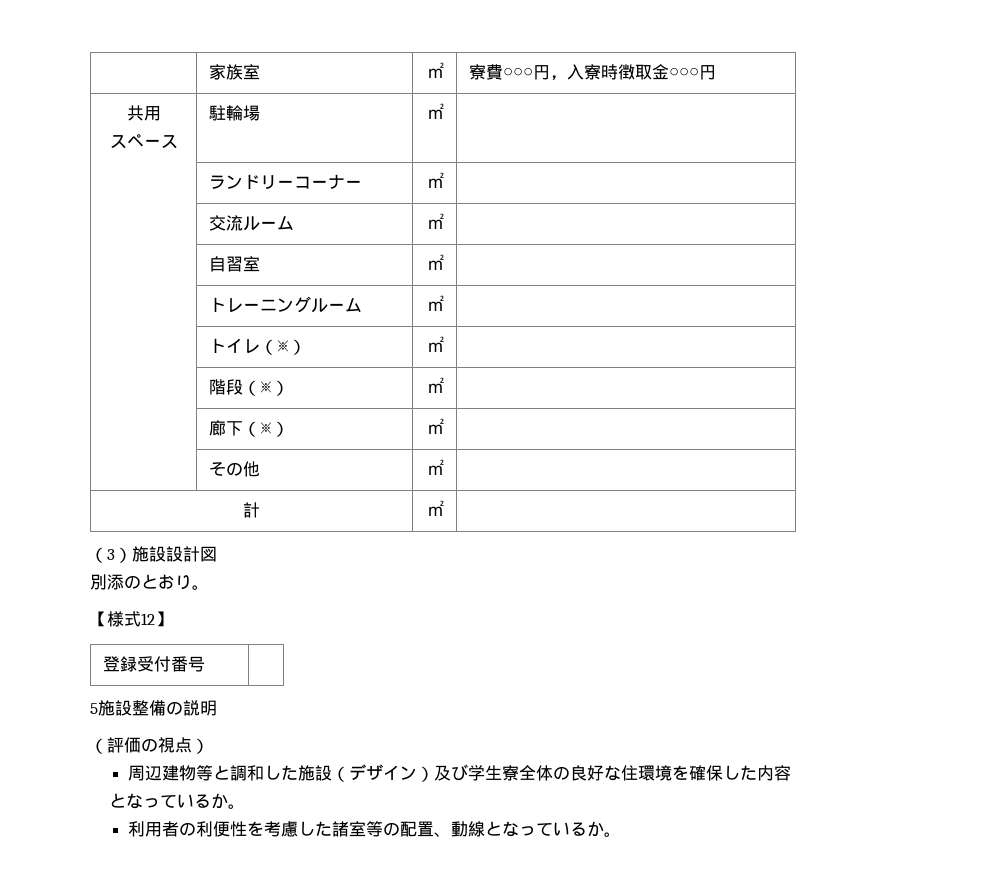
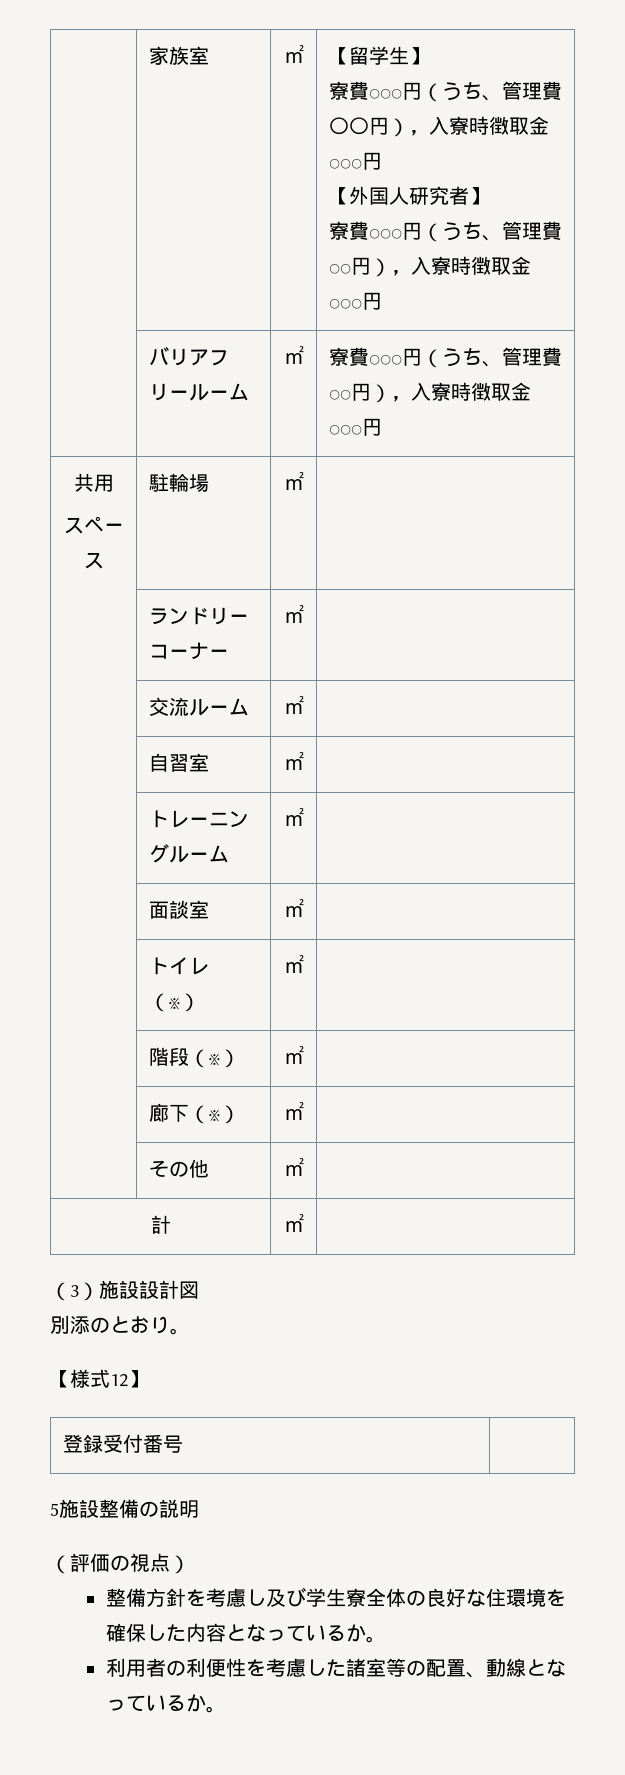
[468,64,550,80] 寮費○○○円 -> [328,46,429,65] [328,81,562,102] [328,116,549,137] [328,152,382,170] [328,186,489,205] [328,221,562,242] [328,256,531,277] [328,292,382,310] [148,346,229,366] [148,383,249,401] [284,345,305,364] [328,347,562,368] [328,383,391,403] 【留学生】 // 寮費○○○円（うち、管理費〇〇円），入寮時徴取金○○○円 // 【外国人研究者】 // 寮費○○○円（うち、管理費○○円），入寮時徴取金○○○円 // | バリアフリールーム | ㎡ | 寮費○○○円（うち、管理費○○円）
(445, 303) none -> [148,900,209,919] [284,898,305,917] // | 面談室 | ㎡ |
[128,764,435,782] 周辺建物等と調和した施設（デザイン） -> [105,1588,266,1607] 整備方針を考慮し
(792, 773) // -> (226, 1632) none

